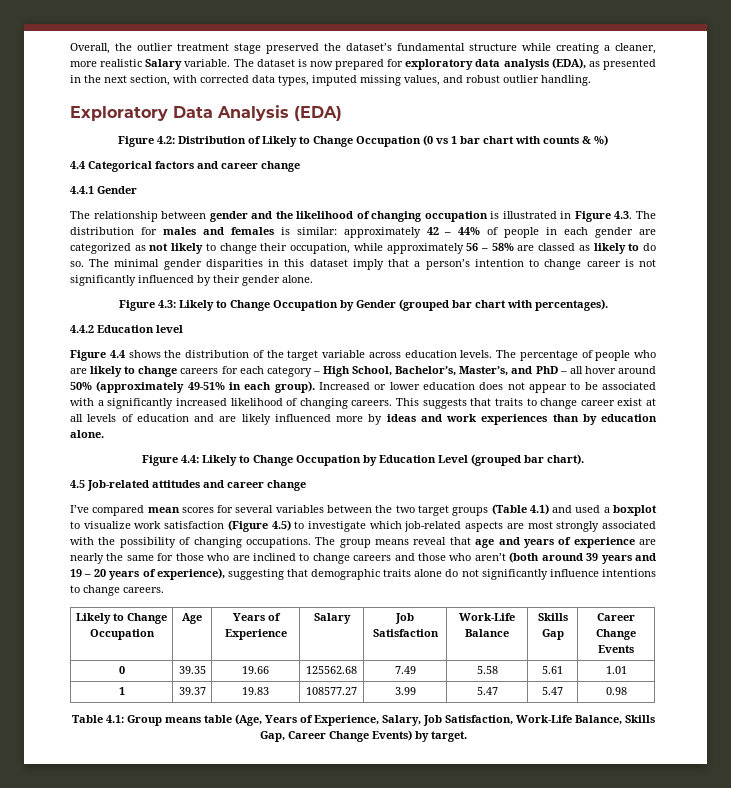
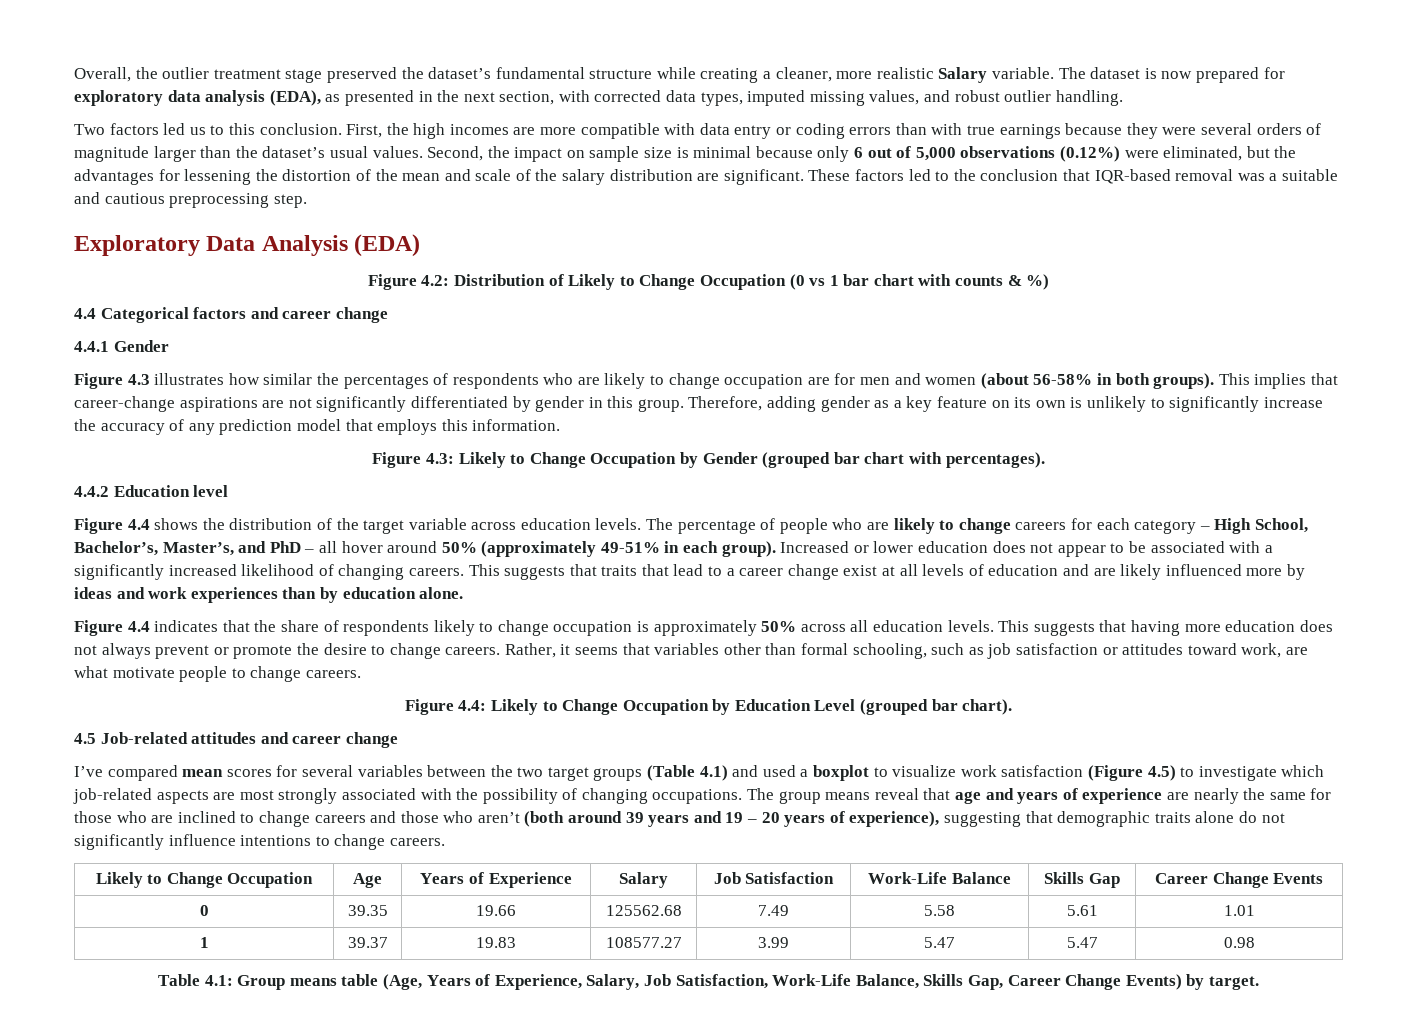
(591, 80) none -> [74,123,1322,139] [74,146,1297,162] [74,169,1338,185] [74,192,307,208] // Two factors led us to this conclusion. First, the high incomes are more compatible with data entry or coding errors than with true earnings because they were several orders of magnitude larger than the dataset’s usual values. Second, the impact on sample size is minimal because only 6 out of 5,000 observations (0.12%) were eliminated, but the advantages for lessening the distortion of the mean and scale of the salary distribution are significant. These factors led to the conclusion that IQR-based removal was a suitable and cautious preprocessing step.
[70,211,657,222] [70,227,656,238] [70,243,656,254] [70,259,657,270] [70,275,313,286] The relationship between gender and the likelihood of changing occupation is illustrated in Figure 4.3. The distribution for males and females is similar: approximately 42 – 44% of people in each gender are categorized as not likely to change their occupation, while approximately 56 – 58% are classed as likely to do so. The minimal gender disparities in this dataset imply that a person’s intention to change career is not significantly influenced by their gender alone. -> [74,373,1338,389] [74,396,1323,412] [74,419,561,435] Figure 4.3 illustrates how similar the percentages of respondents who are likely to change occupation are for men and women (about 56-58% in both groups). This implies that career-change aspirations are not significantly differentiated by gender in this group. Therefore, adding gender as a key feature on its own is unlikely to significantly increase the accuracy of any prediction model that employs this information.
[526,398,615,409] to change career -> [641,564,839,580] that lead to a career change
(104, 434) none -> [74,620,1333,636] [74,643,1308,659] [74,666,361,682] // Figure 4.4 indicates that the share of respondents likely to change occupation is approximately 50% across all education levels. This suggests that having more education does not always prevent or promote the desire to change careers. Rather, it seems that variables other than formal schooling, such as job satisfaction or attitudes toward work, are what motivate people to change careers.

